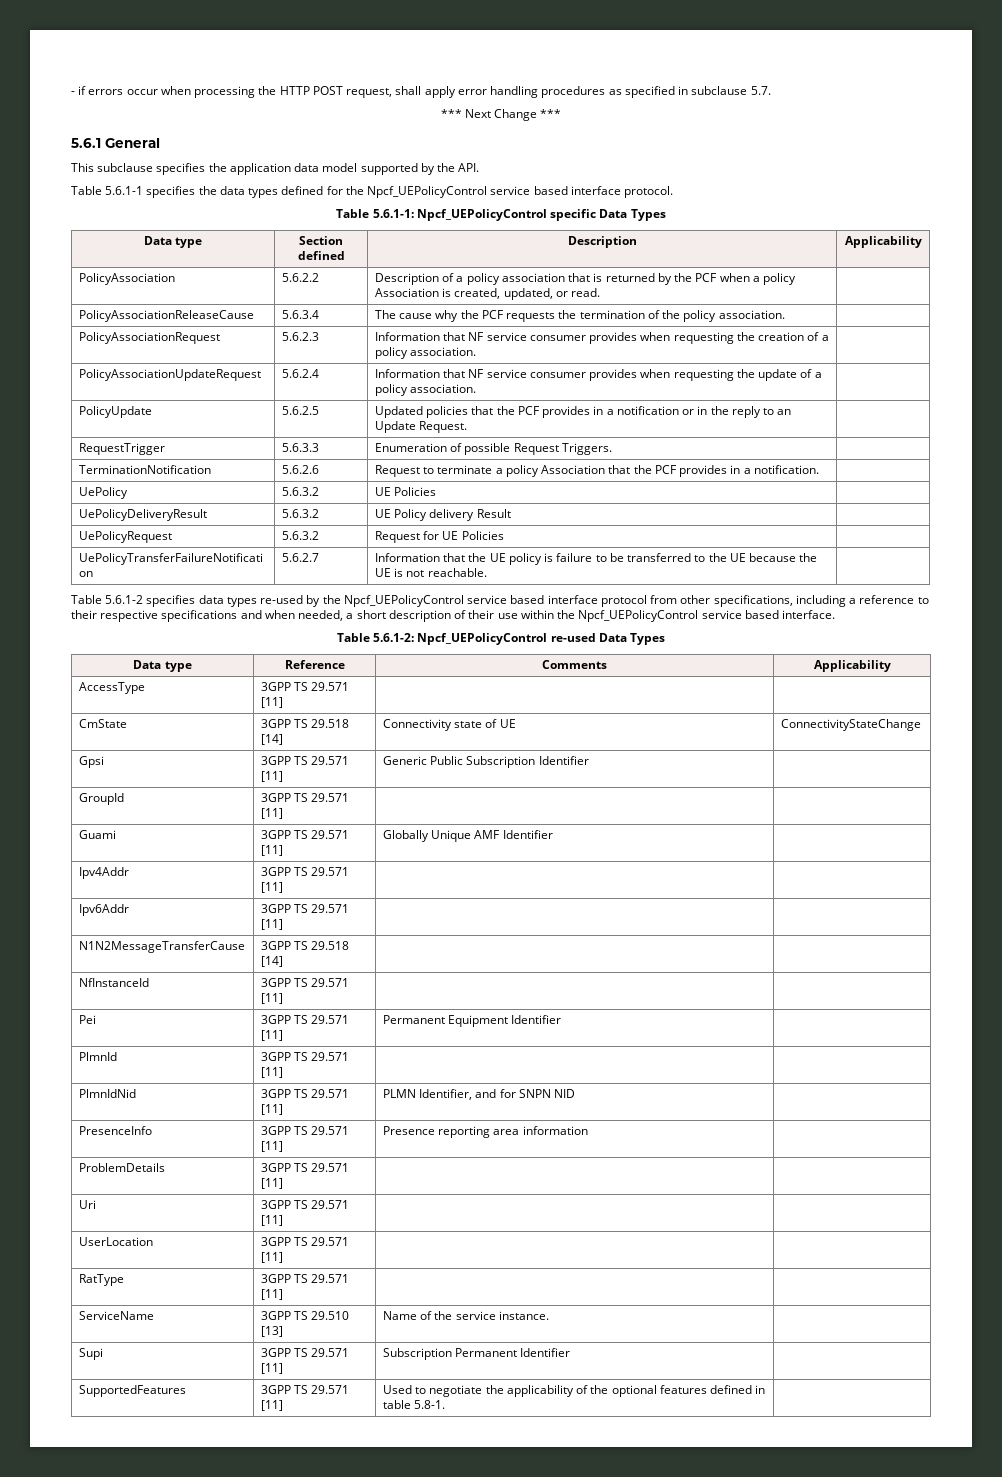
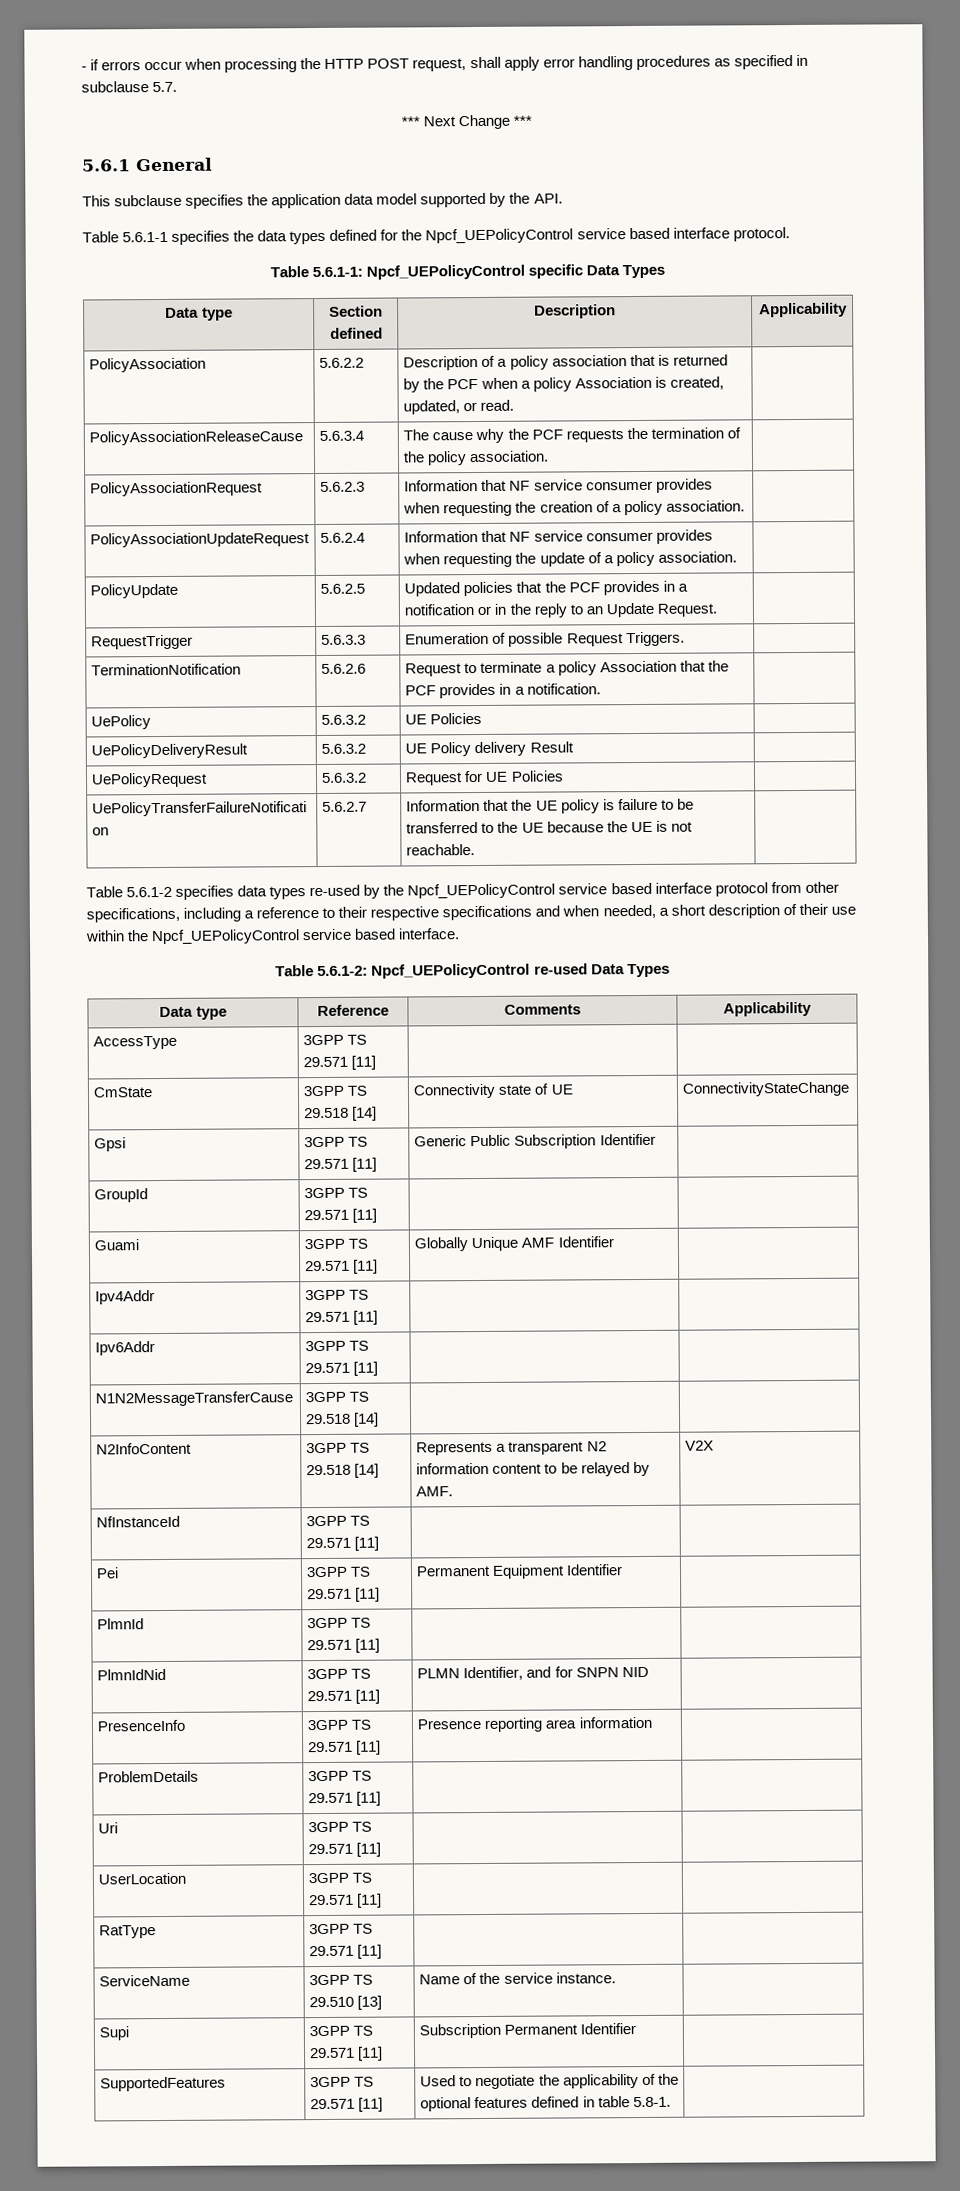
(283, 961) none -> [96,1442,193,1455] [306,1442,371,1454] [306,1463,380,1478] [416,1441,607,1456] [416,1461,650,1477] [416,1486,454,1497] [685,1440,715,1451] // N2InfoContent | 3GPP TS 29.518 [14] | Represents a transparent N2 information content to be relayed by AMF. | V2X

